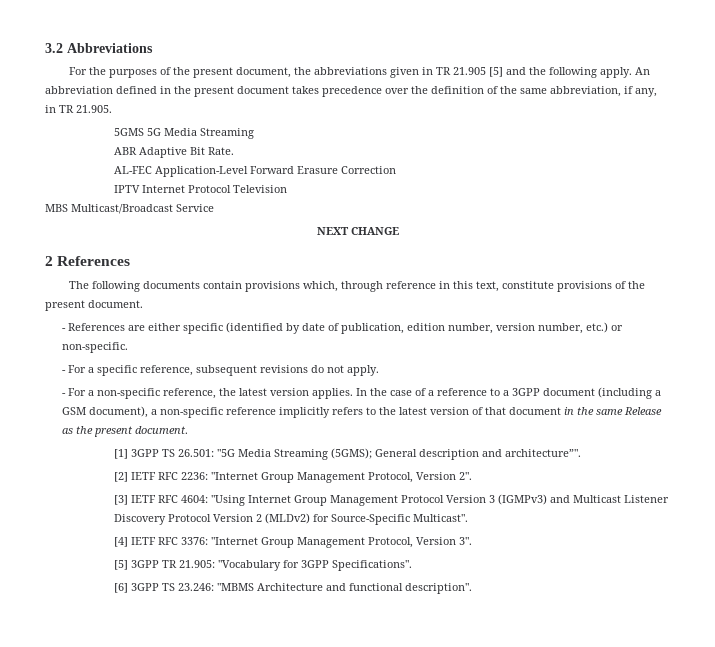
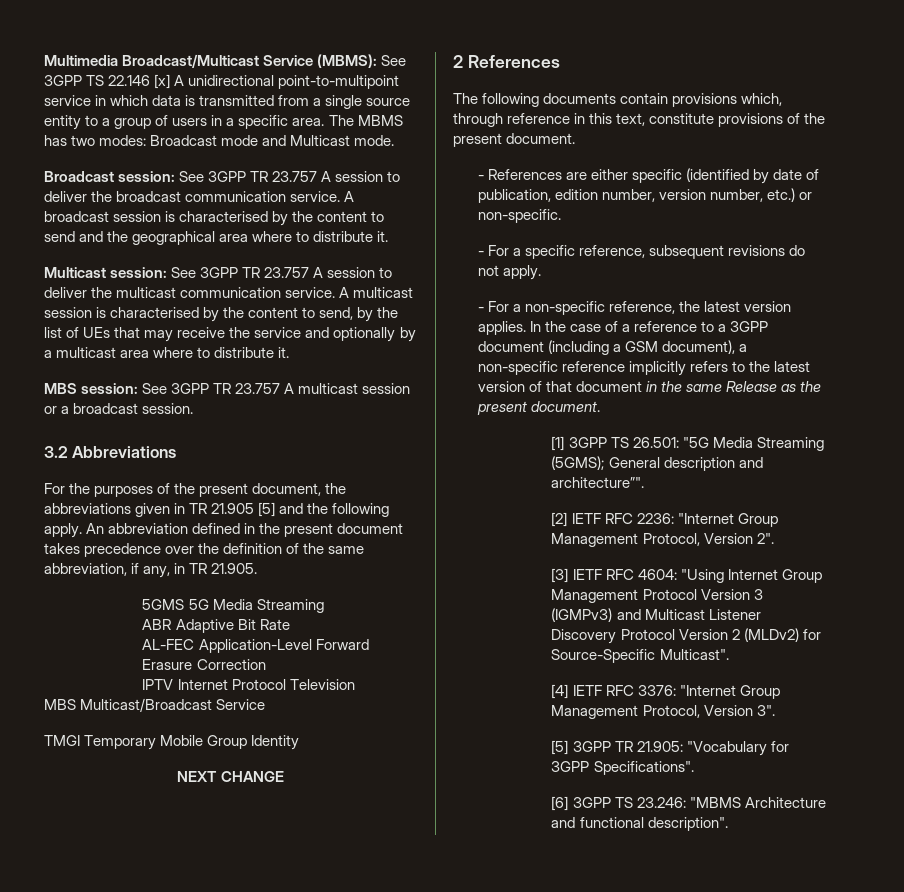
(45, 48) none -> [44,54,407,68] [44,74,400,89] [44,95,411,109] [44,115,403,130] [44,135,395,146] [44,171,401,182] [44,191,355,202] [44,211,385,226] [44,231,389,245] [44,267,393,278] [44,287,414,298] [44,307,399,322] [44,327,416,342] [44,347,290,358] [44,383,411,394] [44,403,194,414] Multimedia Broadcast/Multicast Service (MBMS): See 3GPP TS 22.146 [x] A unidirectional point-to-multipoint service in which data is transmitted from a single source entity to a group of users in a specific area. The MBMS has two modes: Broadcast mode and Multicast mode. // Broadcast session: See 3GPP TR 23.757 A session to deliver the broadcast communication service. A broadcast session is characterised by the content to send and the geographical area where to distribute it. // Multicast session: See 3GPP TR 23.757 A session to deliver the multicast communication service. A multicast session is characterised by the content to send, by the list of UEs that may receive the service and optionally by a multicast area where to distribute it. // MBS session: See 3GPP TR 23.757 A multicast session or a broadcast session. //
[207,147,234,155] Rate. -> [259,619,290,630] Rate
(214, 208) none -> [44,735,300,750] // TMGI Temporary Mobile Group Identity

